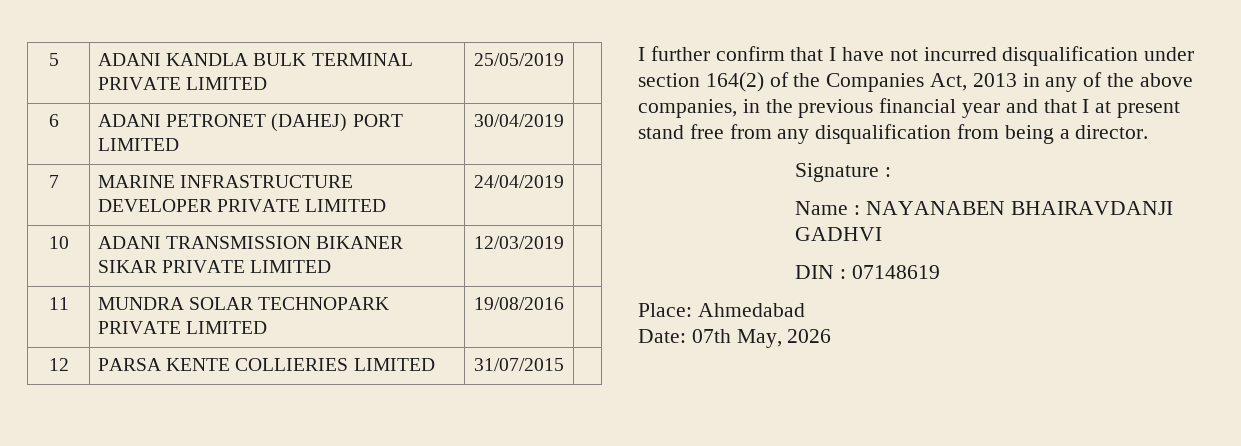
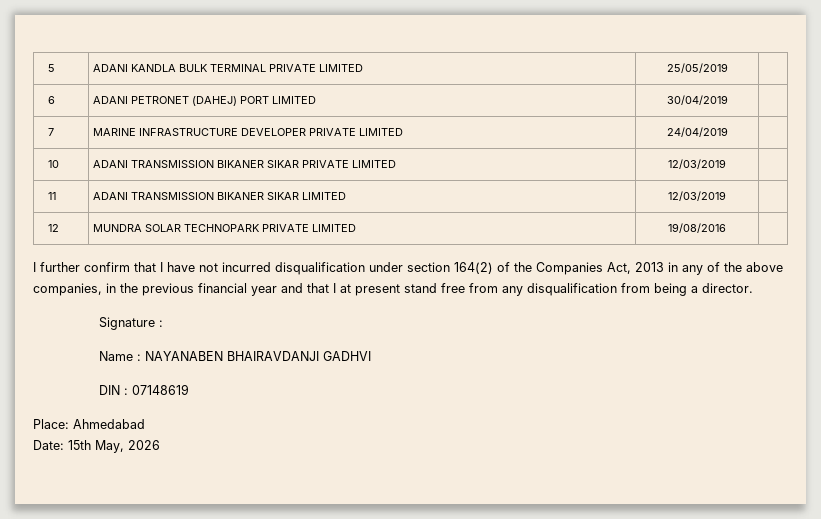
(70, 303) none -> [93,192,347,200] [668,191,726,201] [48,224,60,232] | ADANI TRANSMISSION BIKANER SIKAR LIMITED | 12/03/2019 | // 12
[49,358,70,371] [97,358,435,371] [474,358,564,371] // 12 | PARSA KENTE COLLIERIES LIMITED | 31/07/2015 | -> (726, 228) none
[691,329,731,343] 07th -> [68,440,91,450] 15th

